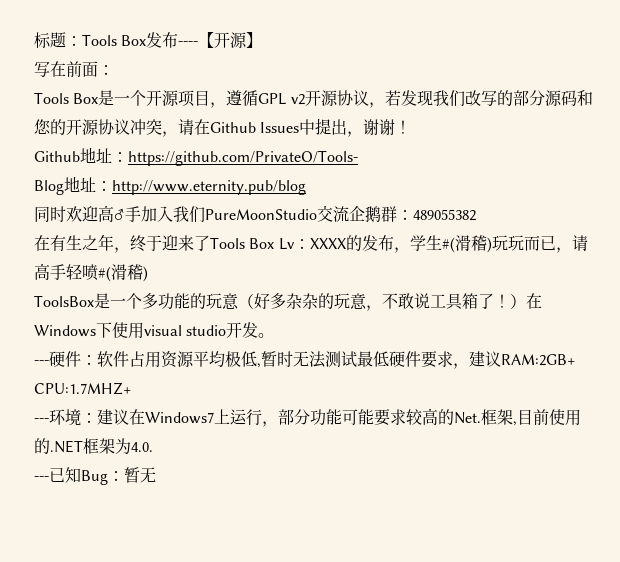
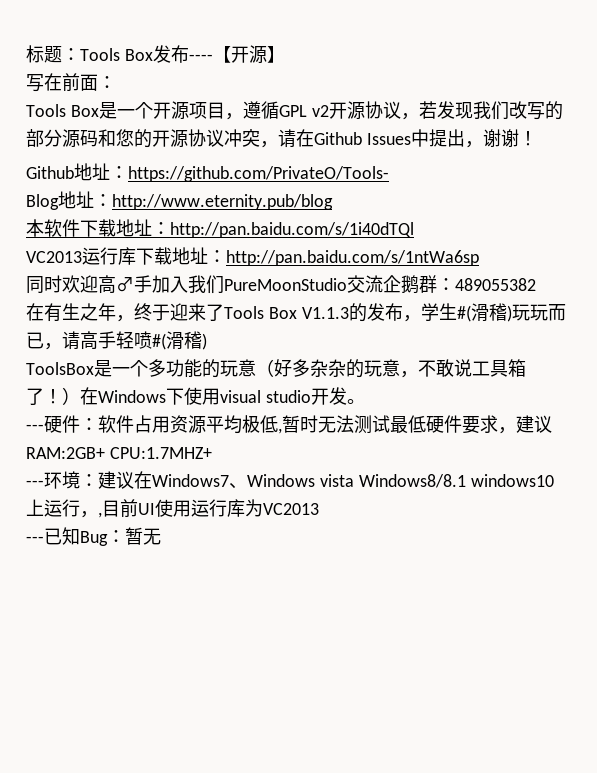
(306, 187) none -> [26,219,414,238] [26,247,479,266] // 本软件下载地址：http://pan.baidu.com/s/1i40dTQl // VC2013运行库下载地址：http://pan.baidu.com/s/1ntWa6sp
[278,238,347,250] Lv：XXXX -> [301,307,349,319] V1.1.3
[214,408,581,427] [34,438,153,454] 上运行，部分功能可能要求较高的Net.框架,目前使用的.NET框架为4.0. -> [229,474,554,489] [26,499,319,518] 、Windows vista Windows8/8.1 windows10上运行，,目前UI使用运行库为VC2013

